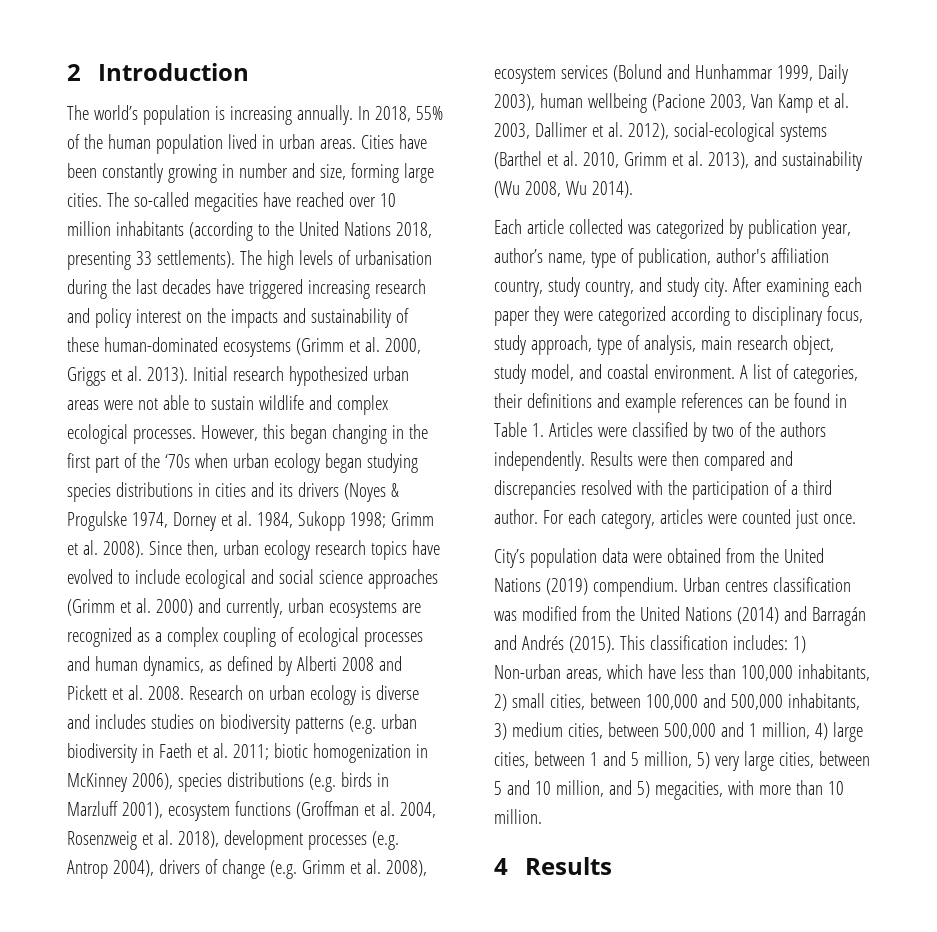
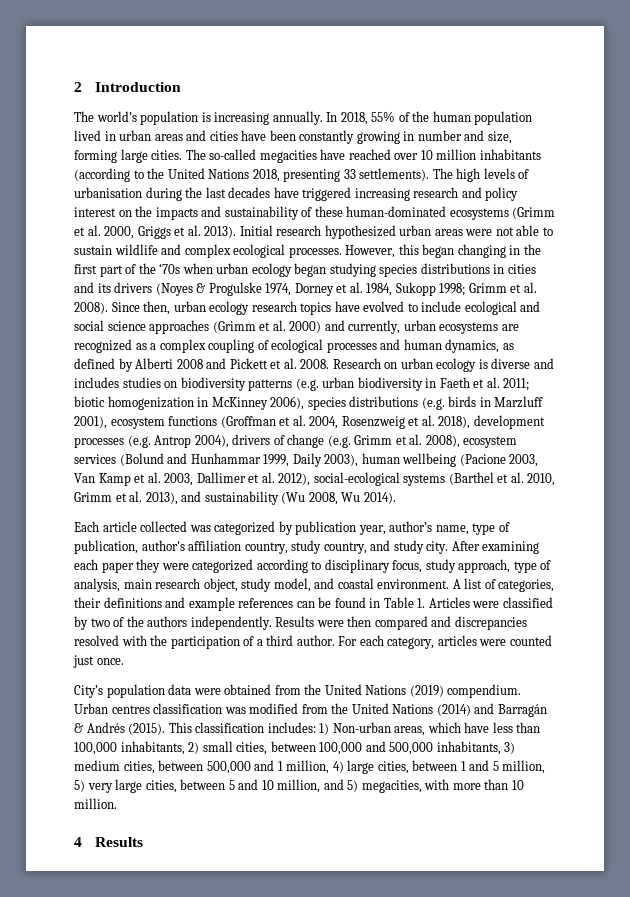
[319,135,394,149] areas. Cities -> [154,130,238,141] areas and cities
[494,635,517,650] and -> [74,723,83,733] &

